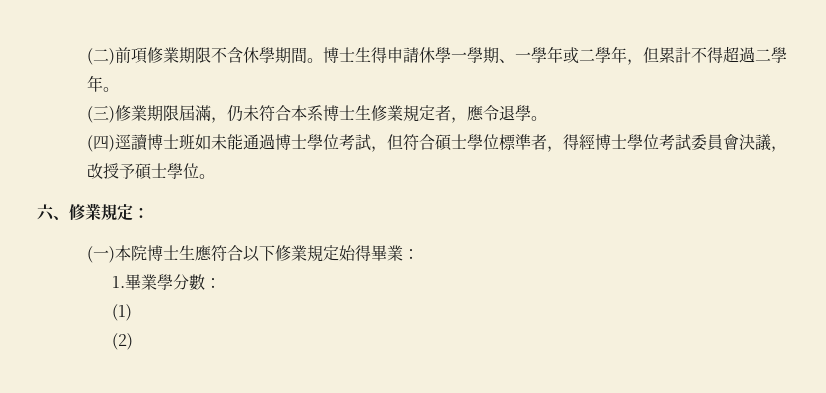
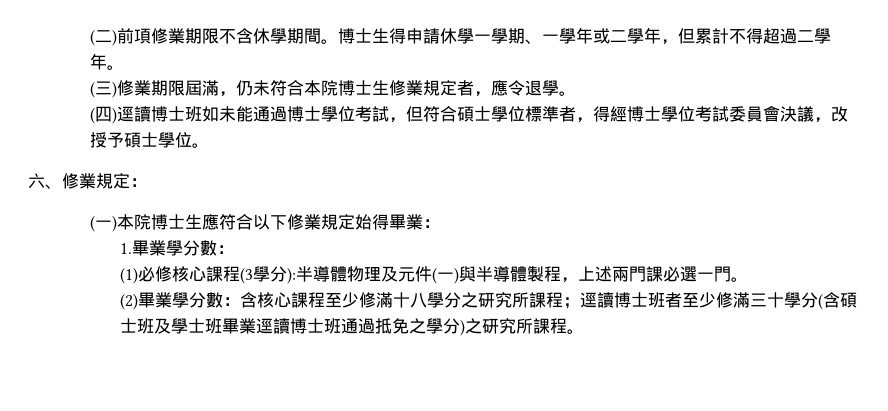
[306,105,323,121] 系 -> [320,80,338,96] 院
[111,333,133,350] // (2) -> [138,266,749,284] [120,292,858,310] [120,318,585,336] 必修核心課程(3學分):半導體物理及元件(一)與半導體製程，上述兩門課必選一門。 // (2)畢業學分數：含核心課程至少修滿十八學分之研究所課程；逕讀博士班者至少修滿三十學分(含碩士班及學士班畢業逕讀博士班通過抵免之學分)之研究所課程。

